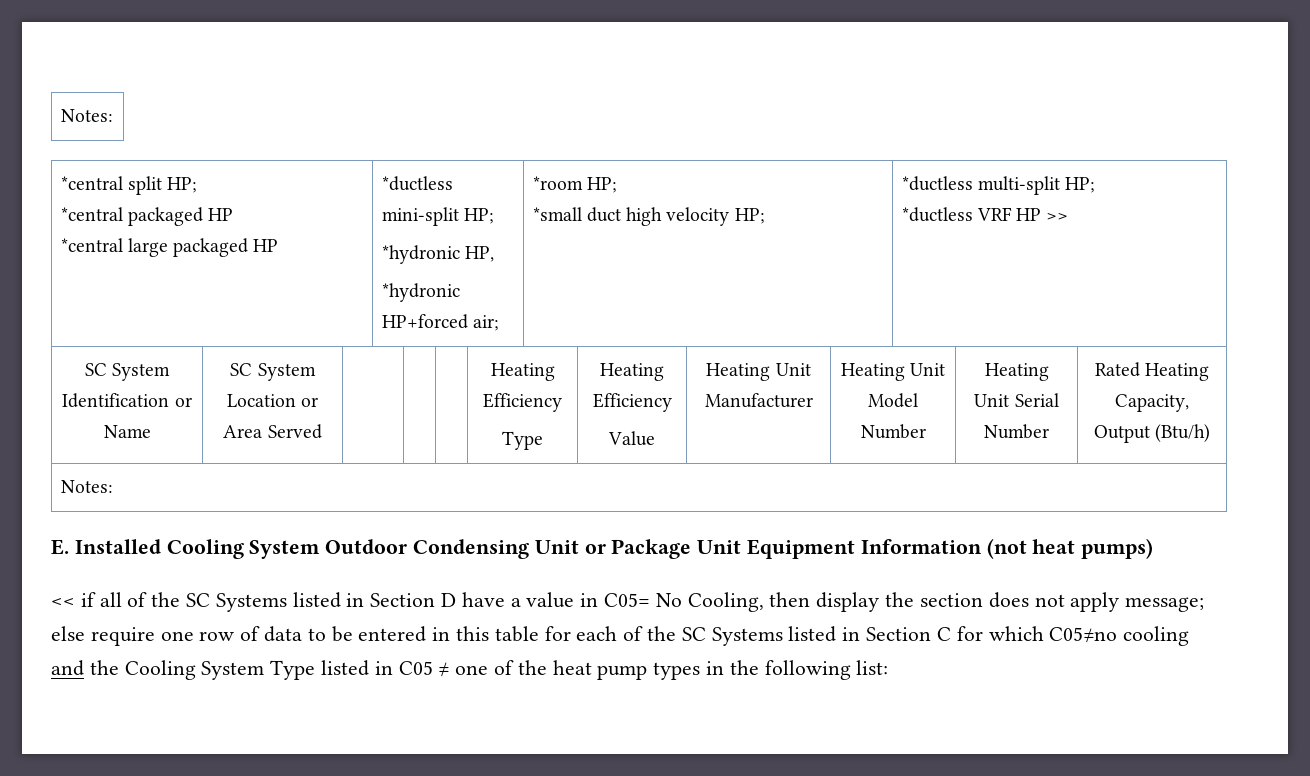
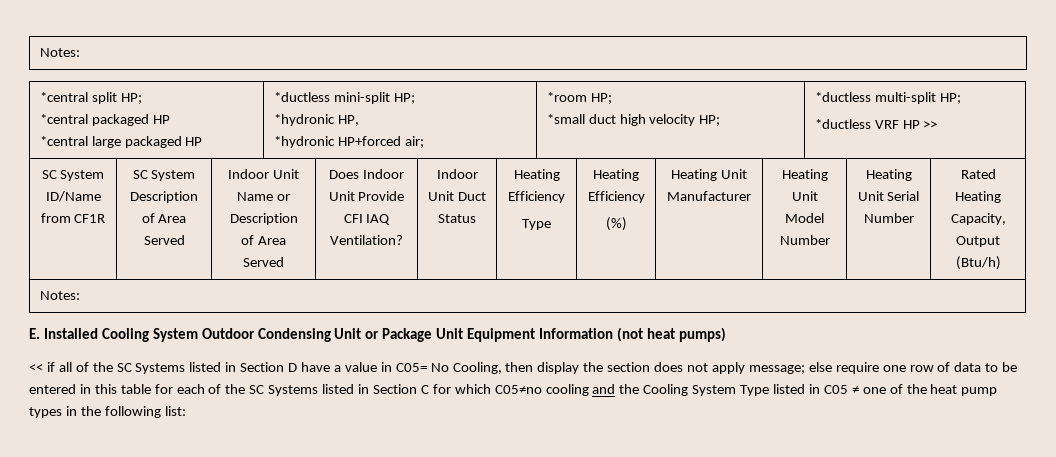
[62,393,192,408] [103,425,151,438] [230,363,316,381] [226,394,319,407] [223,424,322,439] Identification or Name | SC System Location or Area Served | | | -> [45,191,101,202] [40,213,106,223] [132,170,196,181] [130,191,198,203] [141,213,187,223] [143,235,185,245] [228,169,299,179] [237,192,290,201] [229,213,298,225] [241,235,286,245] [243,257,284,267] [329,169,404,179] [328,191,405,201] [343,214,391,225] [330,235,403,245] [436,169,478,179] [428,191,486,201] [438,214,476,223] ID/Name from CF1R | SC System Description of Area Served | Indoor Unit Name or Description of Area Served | Does Indoor Unit Provide CFI IAQ Ventilation? | Indoor Unit Duct Status
[608,431,655,446] Value -> [605,217,627,231] (%)

